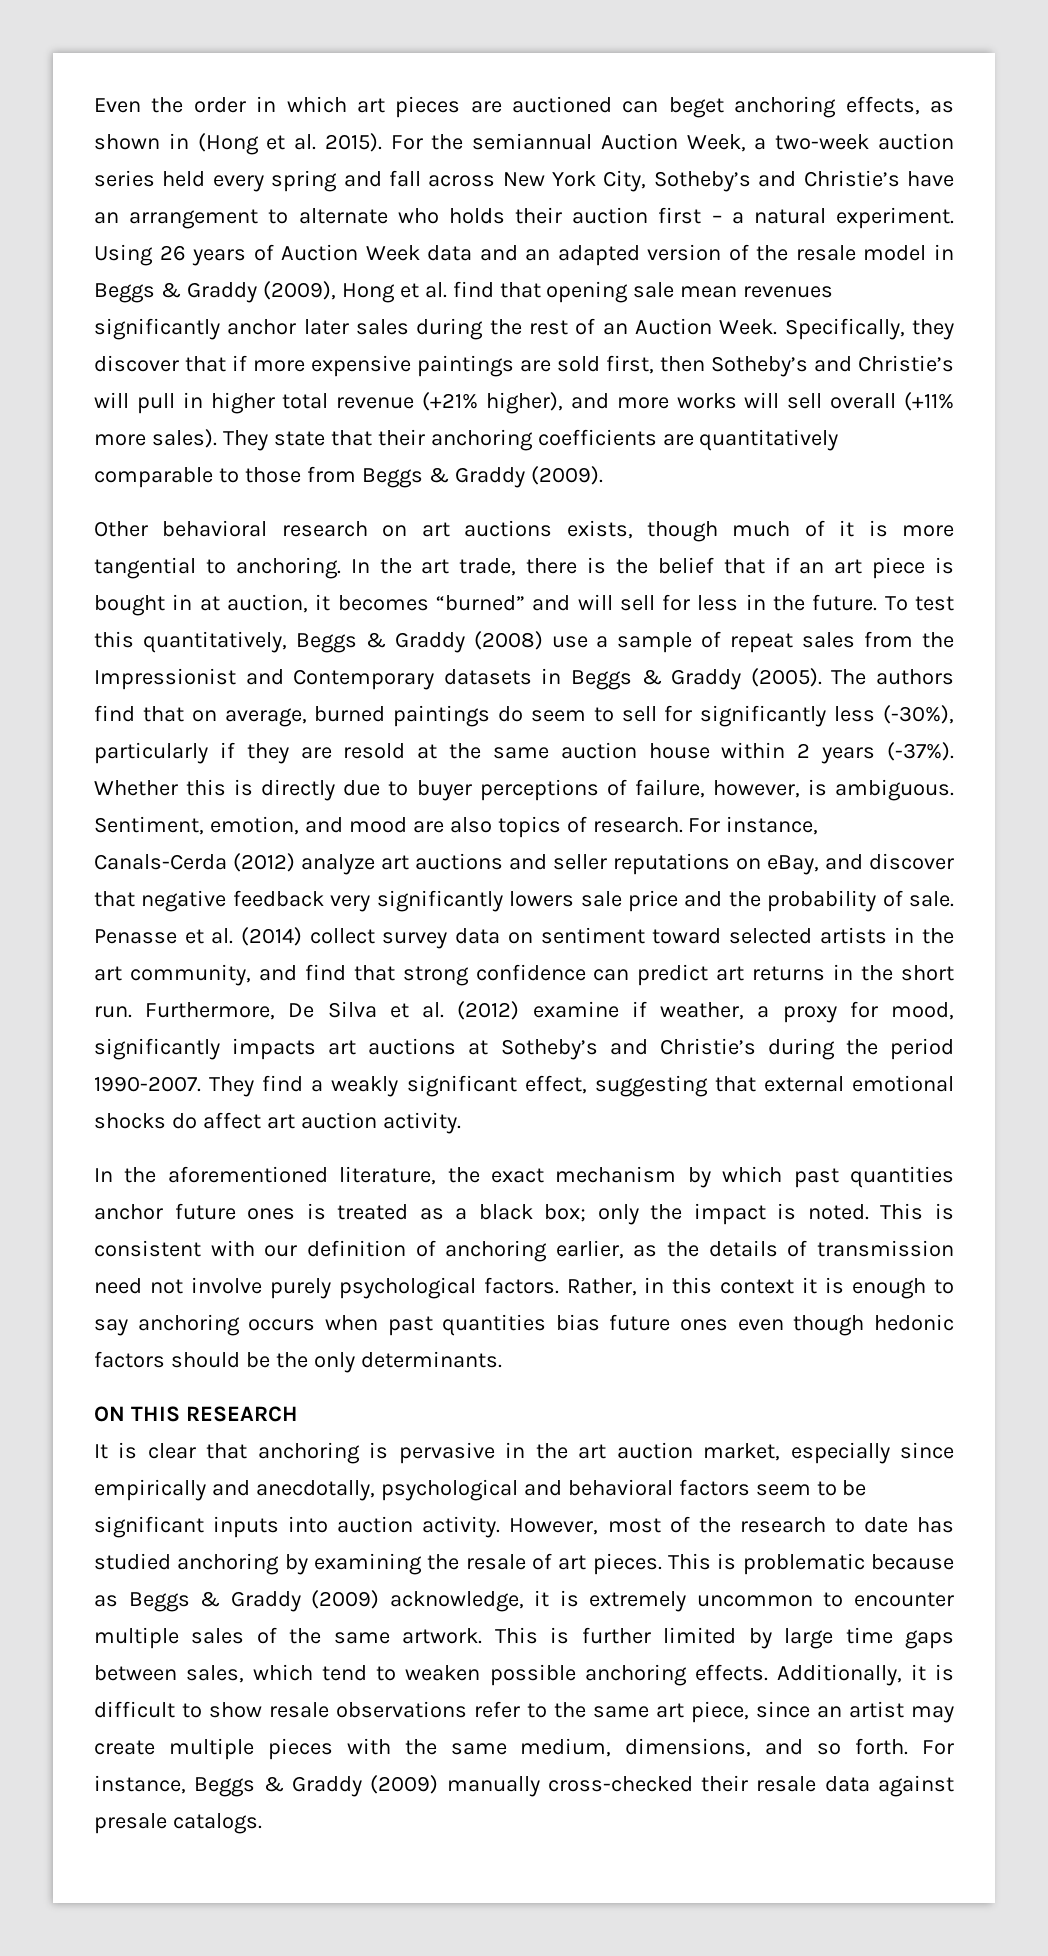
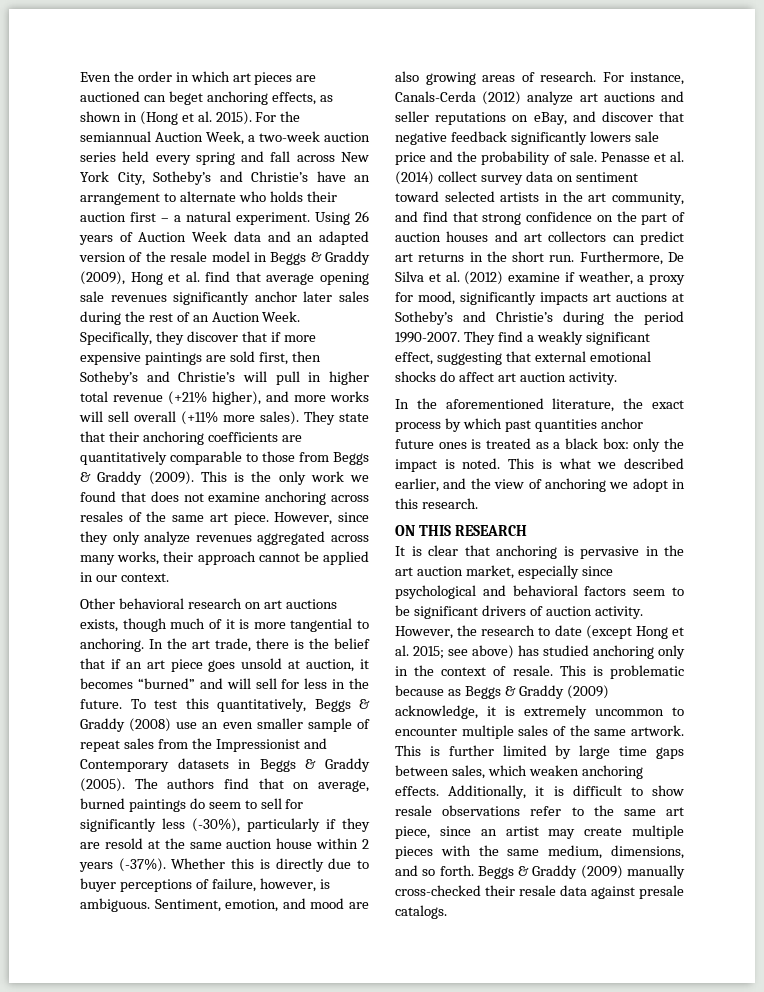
(541, 290) none -> [266,273,315,285] average
[680,286,738,298] mean -> (104, 296) none
(603, 475) none -> [200,471,369,485] [80,491,369,505] [80,511,369,525] [80,531,369,545] [80,551,369,565] [80,572,169,582] This is the only work we found that does not examine anchoring across resales of the same art piece. However, since they only analyze revenues aggregated across many works, their approach cannot be applied in our context.
[935,557,954,574] [94,594,193,616] is bought in -> [208,658,283,672] goes unsold
[596,636,609,648] a -> [202,718,303,729] an even smaller
[497,816,561,838] topics -> [425,72,515,85] growing areas
[330,895,371,912] very -> (507, 136) none
(586, 972) none -> [596,211,685,225] [395,231,607,242] on the part of auction houses and art collectors
[555,1166,677,1183] mechanism -> [395,422,441,432] process
[544,1204,587,1222] box; -> [602,438,629,449] box:
[94,1240,954,1262] [94,1277,954,1299] [94,1314,954,1336] [94,1351,502,1373] consistent with our definition of anchoring earlier, as the details of transmission need not involve purely psychological factors. Rather, in this context it is enough to say anchoring occurs when past quantities bias future ones even though hedonic factors should be the only determinants. -> [558,458,684,469] [395,478,685,492] [395,498,478,509] what we described earlier, and the view of anchoring we adopt in this research.
[94,1479,375,1501] empirically and anecdotally, -> (613, 571) none
[213,1516,329,1538] inputs into -> [481,605,543,616] drivers of
[607,1516,690,1533] most of -> (453, 632) none
[917,1517,955,1533] [94,1553,662,1575] has studied anchoring by examining the resale of art pieces. -> [585,625,684,639] [395,645,685,659] [395,665,553,676] (except Hong et al. 2015; see above) has studied anchoring only in the context of resale.
[322,1664,576,1686] tend to weaken possible -> [528,765,579,776] weaken
[921,1740,954,1755] [94,1775,186,1794] For instance, -> (474, 870) none

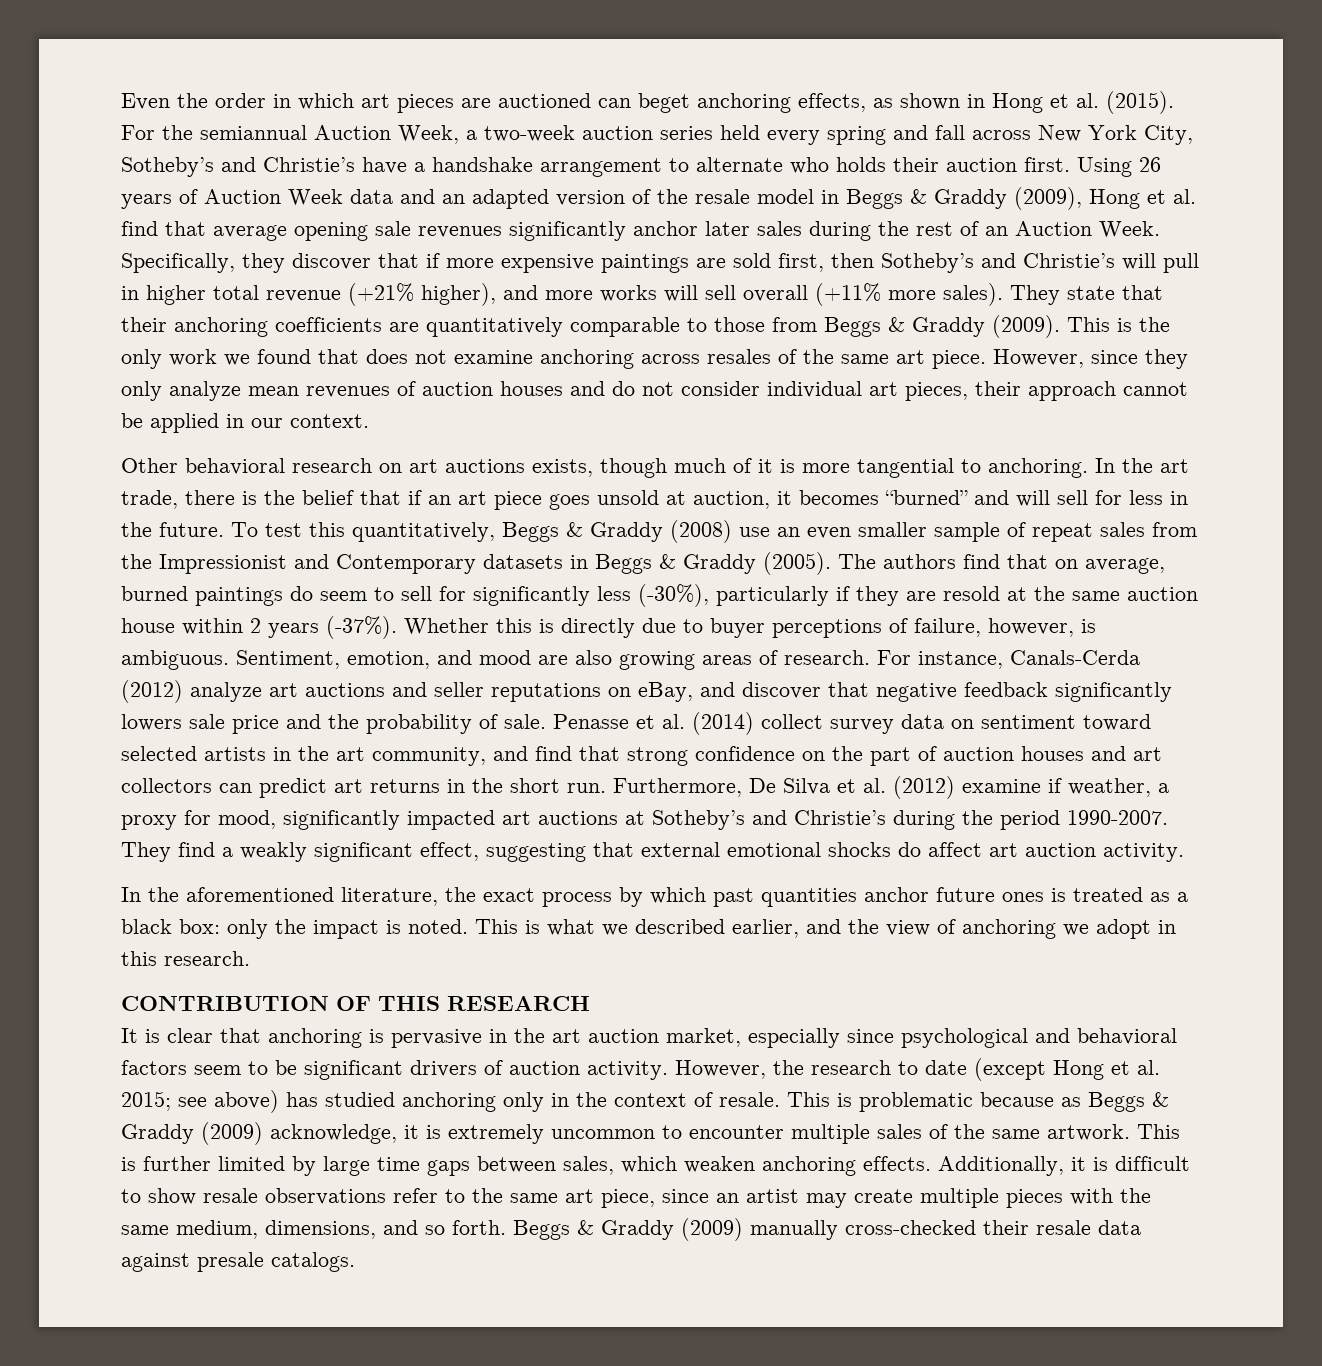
[139,111,252,125] (Hong et al. 2015). -> [992,91,1174,114] Hong et al. (2015).
[354,175,370,182] an -> [414,157,533,172] a handshake
[130,211,310,225] first – a natural experiment. -> [1024,157,1070,172] first.
[195,531,369,545] [80,551,160,565] revenues aggregated across many works, -> [248,381,968,401] mean revenues of auction houses and do not consider individual art pieces,
[540,292,588,305] impacts -> [407,810,495,830] impacted
[395,525,415,536] ON -> [121,996,371,1011] CONTRIBUTION OF

